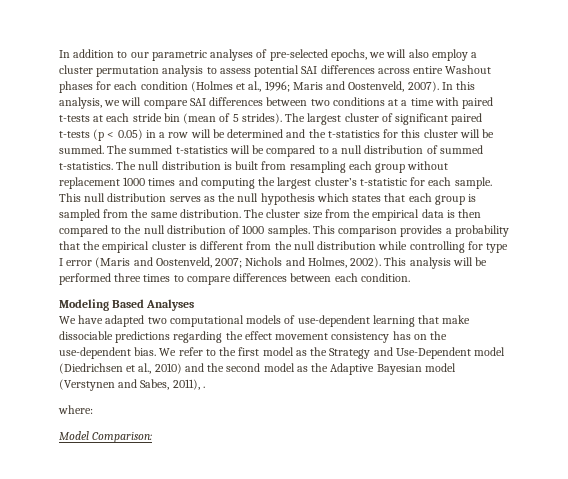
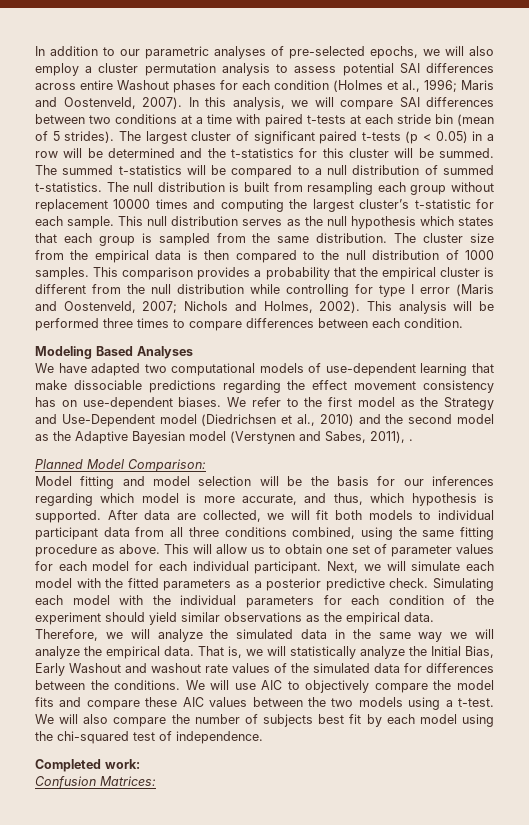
[123,177,146,186] 1000 -> [113,199,151,209] 10000
[430,331,448,340] [59,347,157,359] the use-dependent bias. -> [82,397,222,410] use-dependent biases.
[58,405,93,414] [59,431,153,443] where: // Model Comparison: -> [35,459,206,472] [35,476,495,489] [35,493,494,506] [35,510,494,523] [35,527,494,540] [35,544,494,557] [35,561,495,574] [35,578,494,591] [35,595,495,608] [35,612,434,625] [35,629,494,642] [35,646,494,659] [35,663,494,676] [35,680,494,693] [35,697,495,710] [35,714,494,727] [35,731,263,744] [35,759,140,772] [35,776,156,789] Planned Model Comparison: // Model fitting and model selection will be the basis for our inferences regarding which model is more accurate, and thus, which hypothesis is supported. After data are collected, we will fit both models to individual participant data from all three conditions combined, using the same fitting procedure as above. This will allow us to obtain one set of parameter values for each model for each individual participant. Next, we will simulate each model with the fitted parameters as a posterior predictive check. Simulating each model with the individual parameters for each condition of the experiment should yield similar observations as the empirical data. Therefore, we will analyze the simulated data in the same way we will analyze the empirical data. That is, we will statistically analyze the Initial Bias, Early Washout and washout rate values of the simulated data for differences between the conditions. We will use AIC to objectively compare the model fits and compare these AIC values between the two models using a t-test. We will also compare the number of subjects best fit by each model using the chi-squared test of independence. // Completed work: // Confusion Matrices:

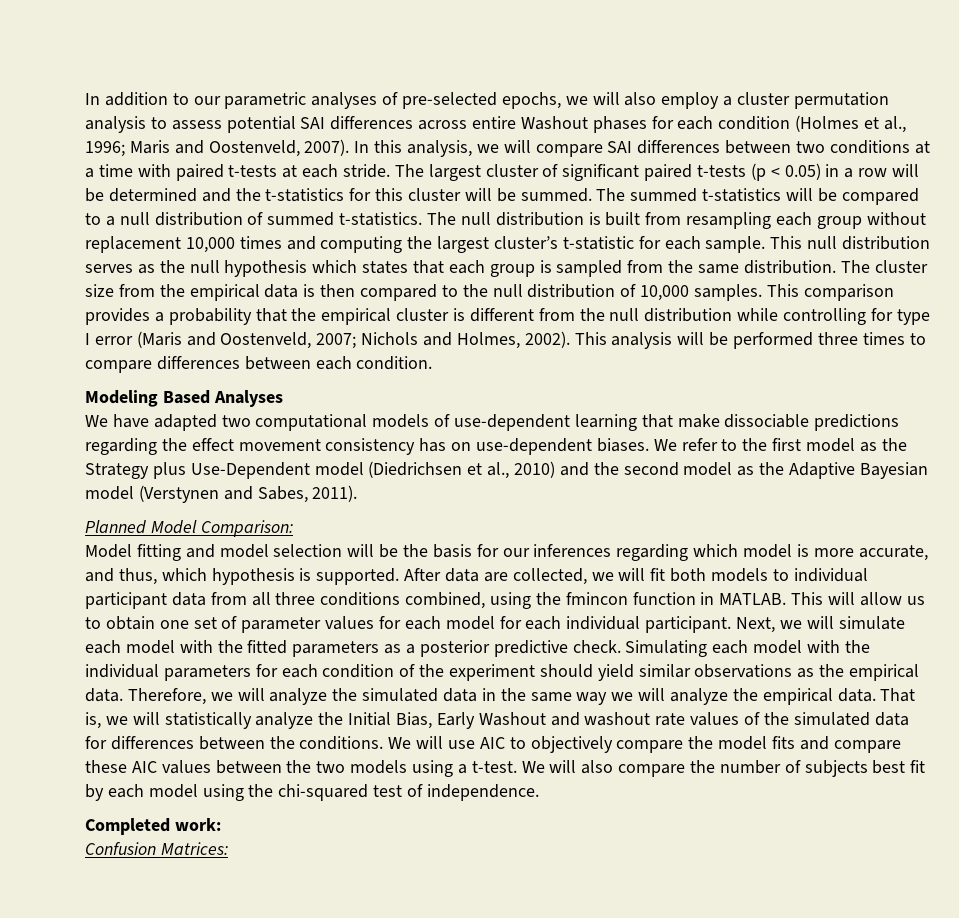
[396,114,495,126] [35,131,115,143] stride bin (mean of 5 strides). -> [343,164,391,178] stride.
[113,199,151,209] 10000 -> [185,237,235,253] 10,000
[465,250,495,260] 1000 -> [640,285,690,301] 10,000
[35,414,57,424] and -> [152,462,186,479] plus
[370,431,413,443] 2011), . -> [312,485,358,502] 2011).
[422,527,494,540] [35,544,160,557] same fitting procedure as above. -> [565,592,787,605] fmincon function in MATLAB.

